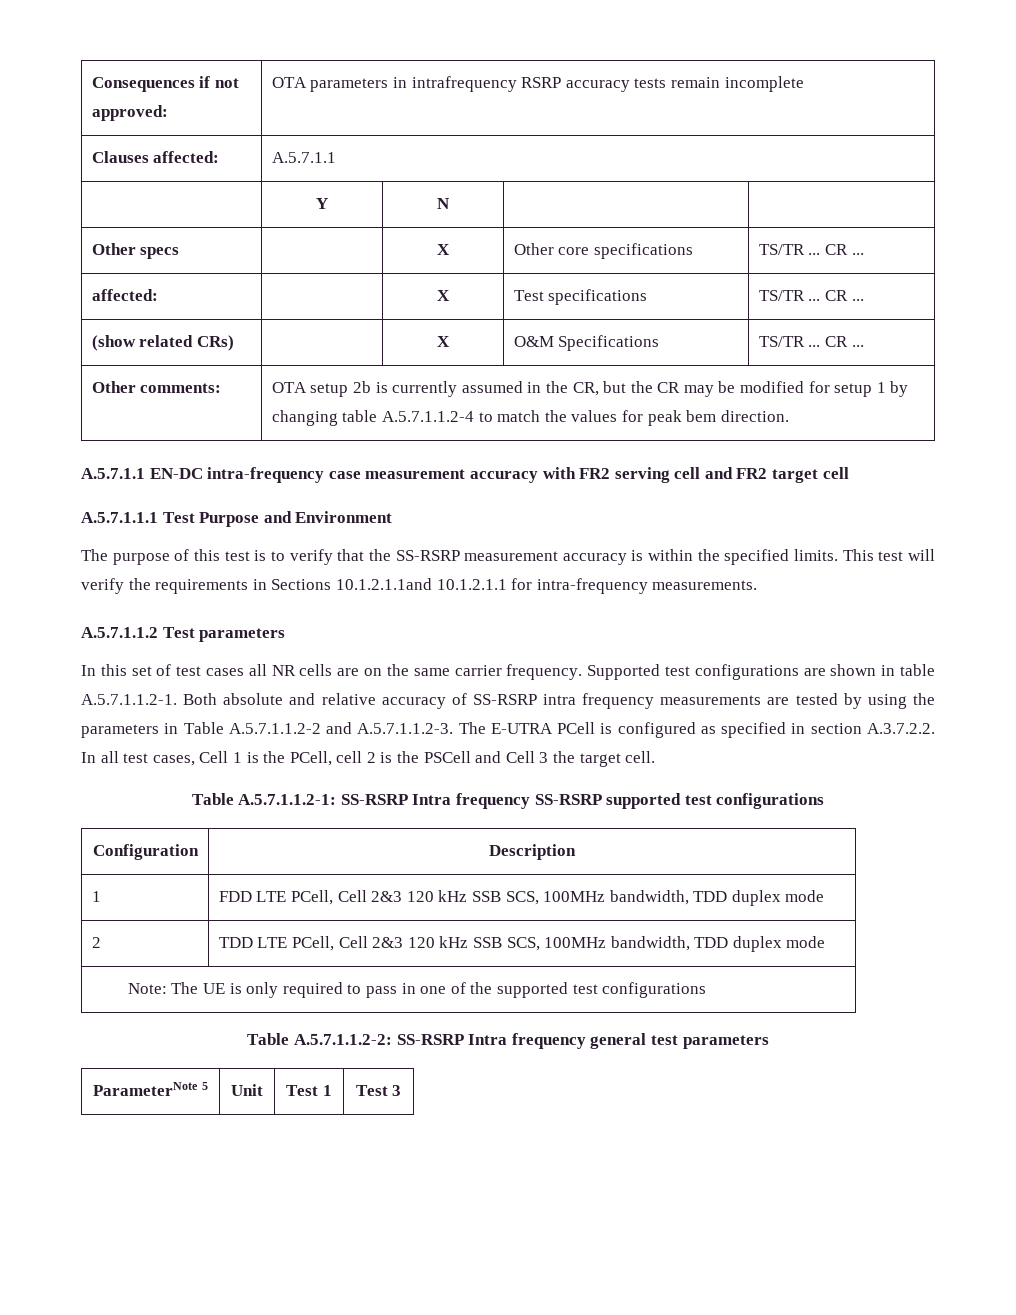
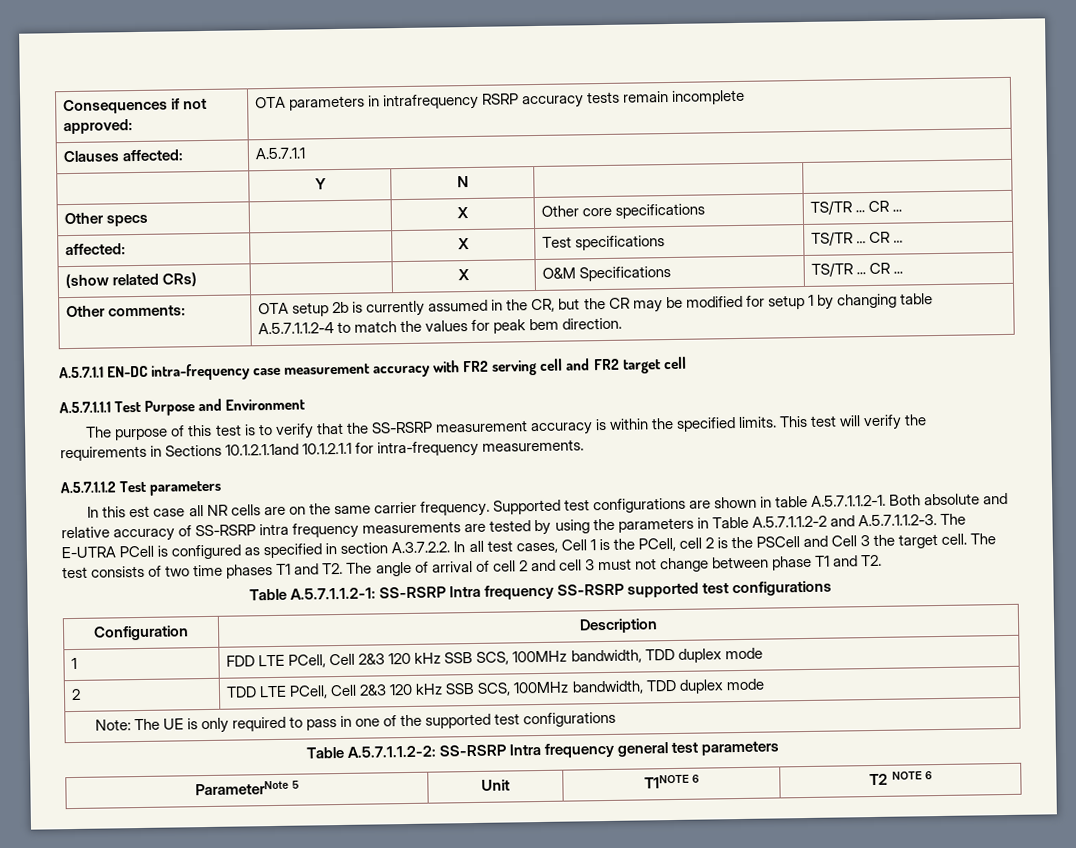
[131,664,245,676] set of test cases -> [129,505,186,518] est case
(656, 757) none -> [970,533,997,545] [62,554,883,579] The test consists of two time phases T1 and T2. The angle of arrival of cell 2 and cell 3 must not change between phase T1 and T2.
[286,1085,332,1096] [355,1085,402,1096] Test 1 | Test 3 -> [643,774,700,789] [869,771,932,786] T1NOTE 6 | T2 NOTE 6

